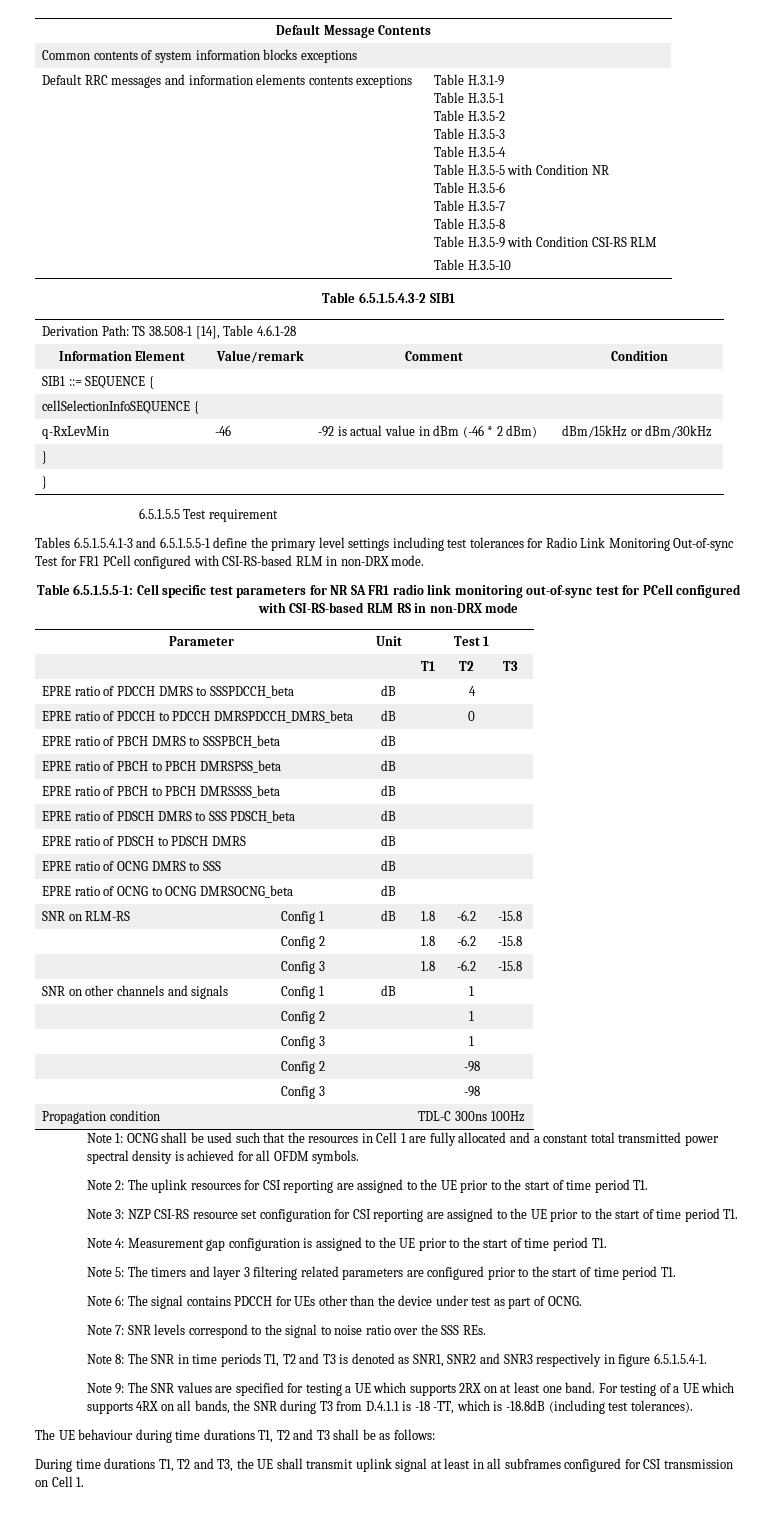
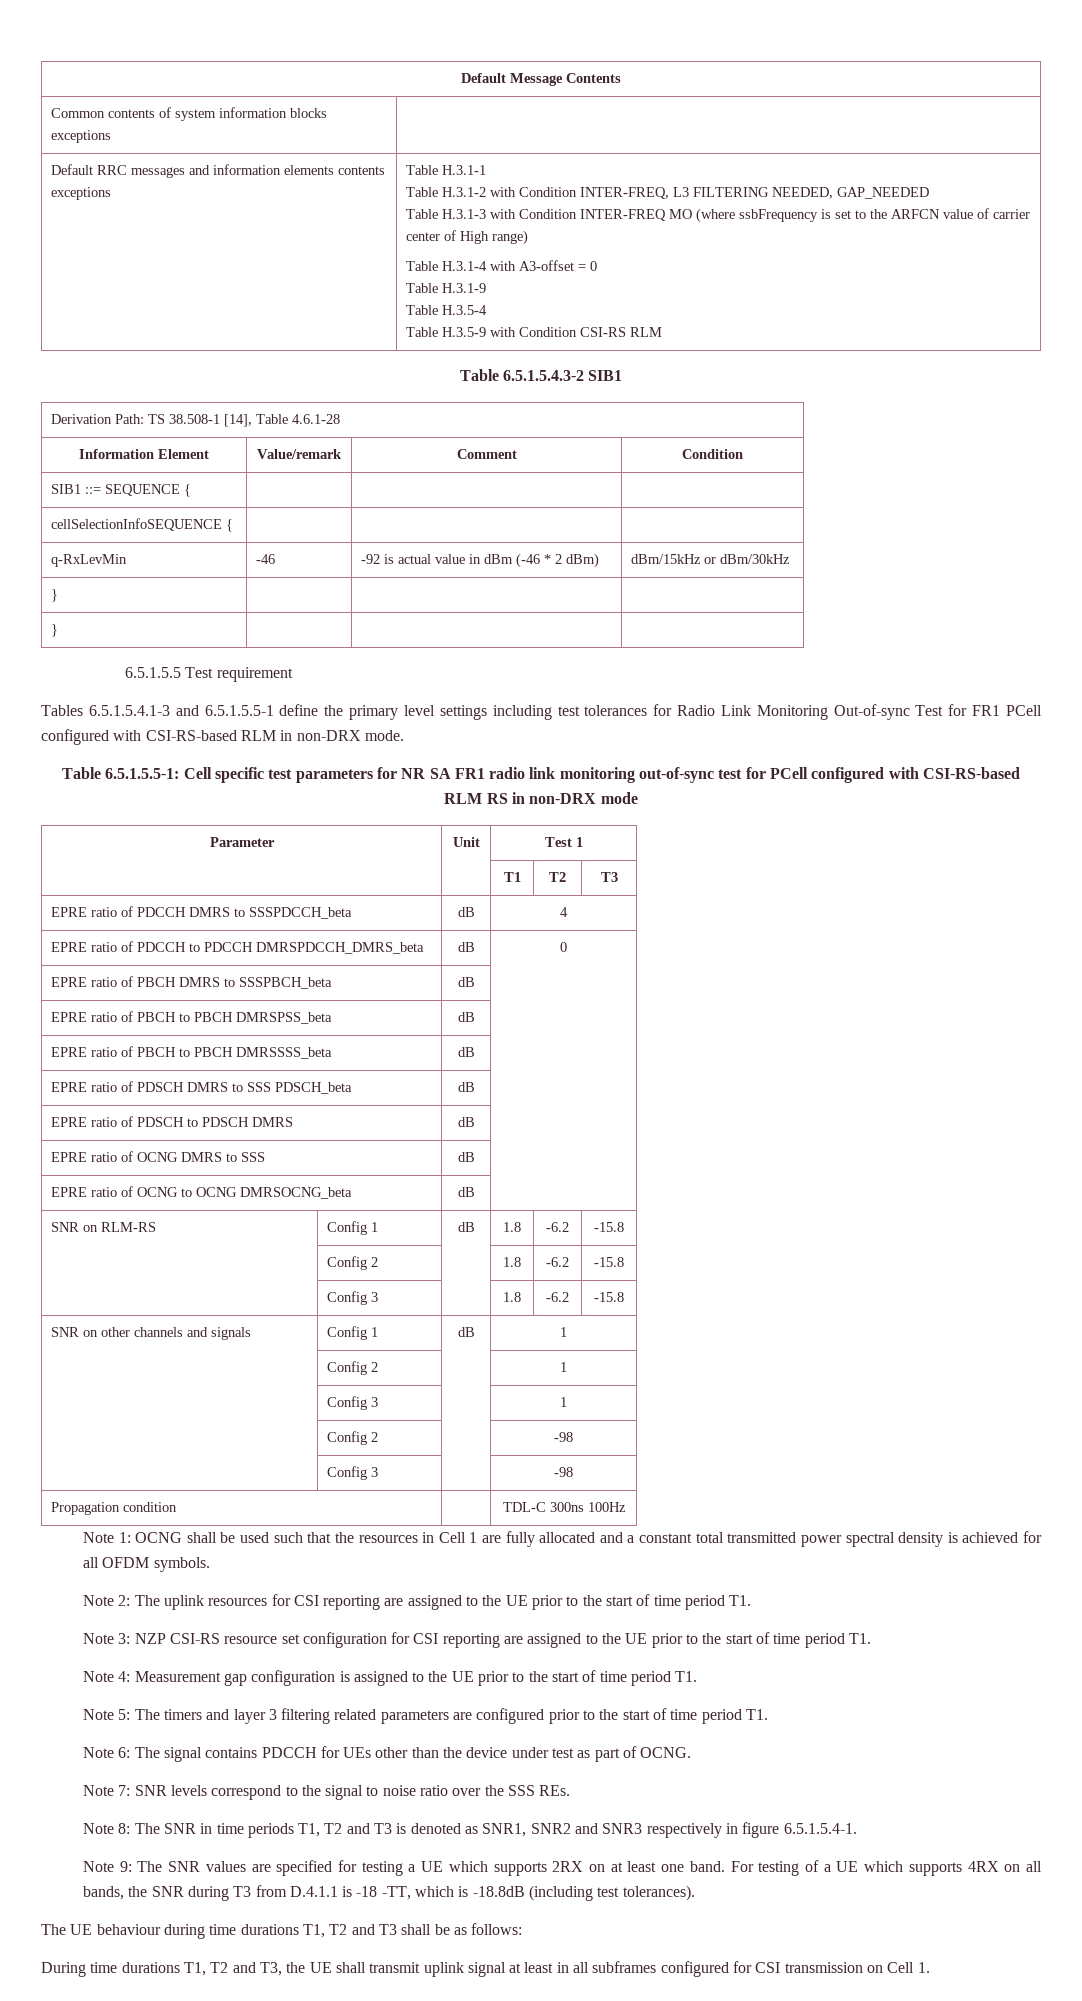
[467,75,504,86] [434,92,504,103] [434,110,505,121] [434,128,505,139] [434,146,506,157] [434,164,609,175] [434,182,505,193] [434,200,505,211] [434,218,505,229] H.3.1-9 // Table H.3.5-1 // Table H.3.5-2 // Table H.3.5-3 // Table H.3.5-4 // Table H.3.5-5 with Condition NR // Table H.3.5-6 // Table H.3.5-7 // Table H.3.5-8 -> [442,165,487,175] [406,187,930,199] [406,208,1031,223] [406,230,529,245] [406,260,598,271] [406,283,487,293] [406,305,488,315] H.3.1-1 // Table H.3.1-2 with Condition INTER-FREQ, L3 FILTERING NEEDED, GAP_NEEDED // Table H.3.1-3 with Condition INTER-FREQ MO (where ssbFrequency is set to the ARFCN value of carrier center of High range) // Table H.3.1-4 with A3-offset = 0 // Table H.3.1-9 // Table H.3.5-4
[434,259,511,270] // Table H.3.5-10 -> (663, 332) none

